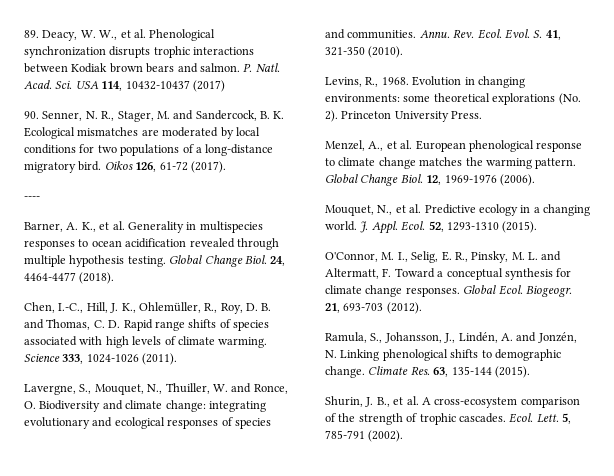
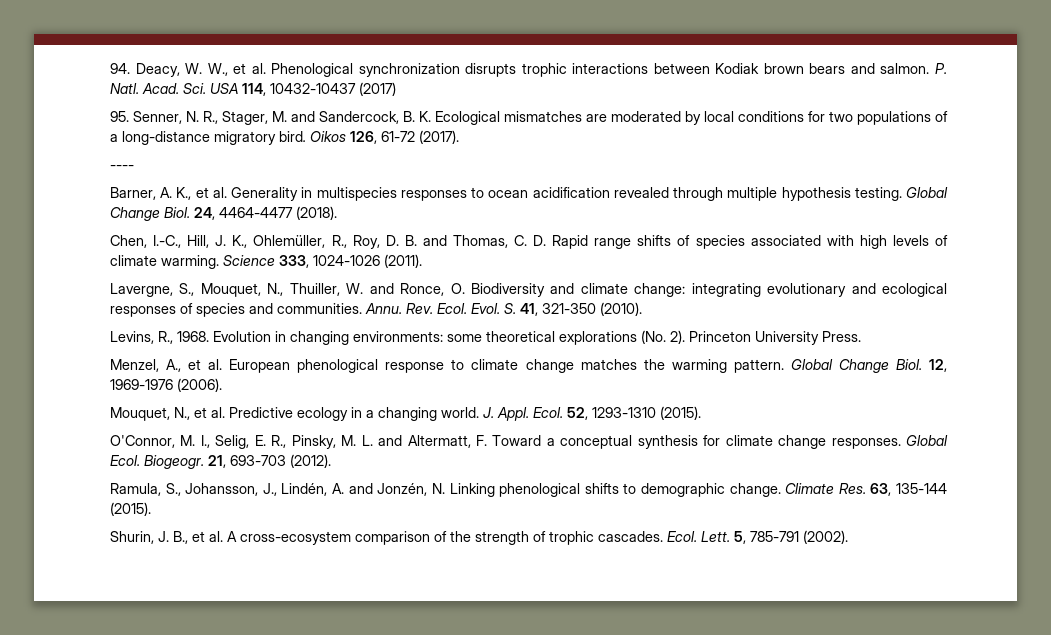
[24,30,39,38] 89. -> [110,63,130,74] 94.
[24,111,39,119] 90. -> [110,111,129,122] 95.

